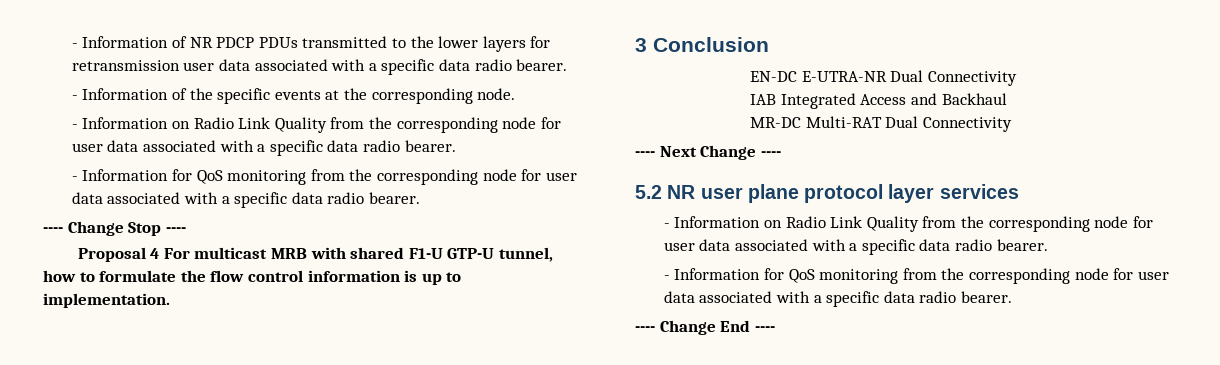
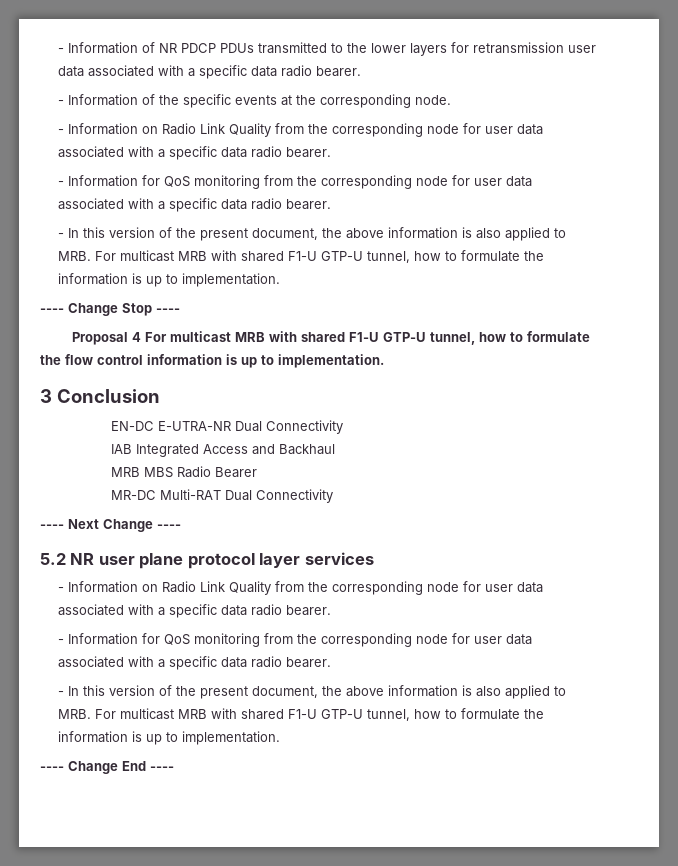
(420, 198) none -> [57,227,566,241] [57,250,544,263] [57,273,280,287] // - In this version of the present document, the above information is also applied to MRB. For multicast MRB with shared F1-U GTP-U tunnel, how to formulate the information is up to implementation.
(1007, 99) none -> [110,466,257,478] // MRB MBS Radio Bearer
(1012, 297) none -> [57,685,566,699] [57,708,544,721] [57,731,280,745] // - In this version of the present document, the above information is also applied to MRB. For multicast MRB with shared F1-U GTP-U tunnel, how to formulate the information is up to implementation.

